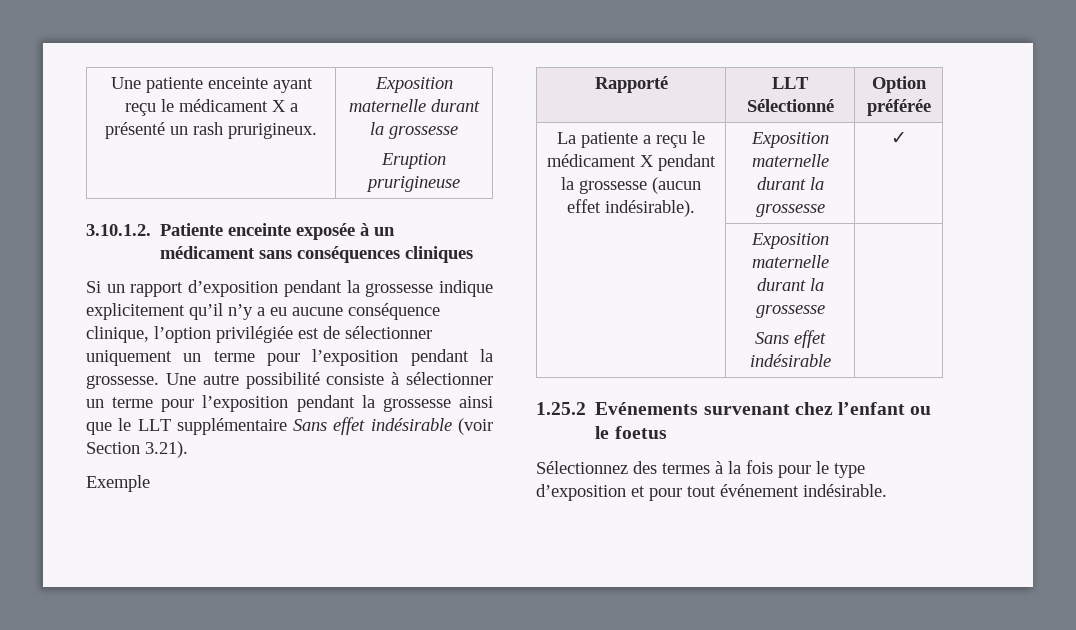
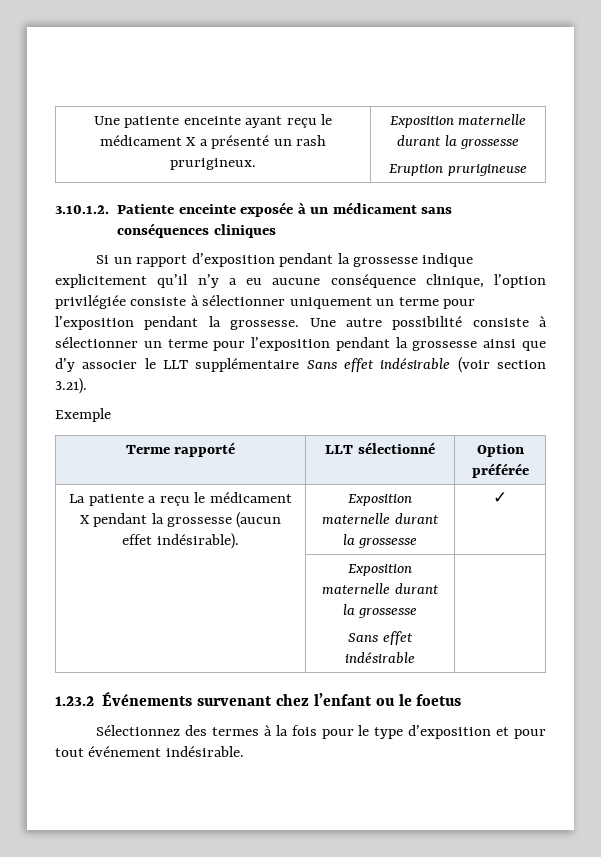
[298,326,340,339] est de -> [130,295,199,306] consiste à
(112, 428) none -> [55,358,138,372] d’y associer
[86,442,140,454] Section -> [497,360,546,369] section
[594,76,668,93] [772,77,809,89] [746,99,834,112] Rapporté | LLT Sélectionné -> [125,442,236,457] [325,442,435,454] Terme rapporté | LLT sélectionné
[536,402,699,415] 1.25.2 Evénements -> [55,691,193,706] 1.23.2 Événements

